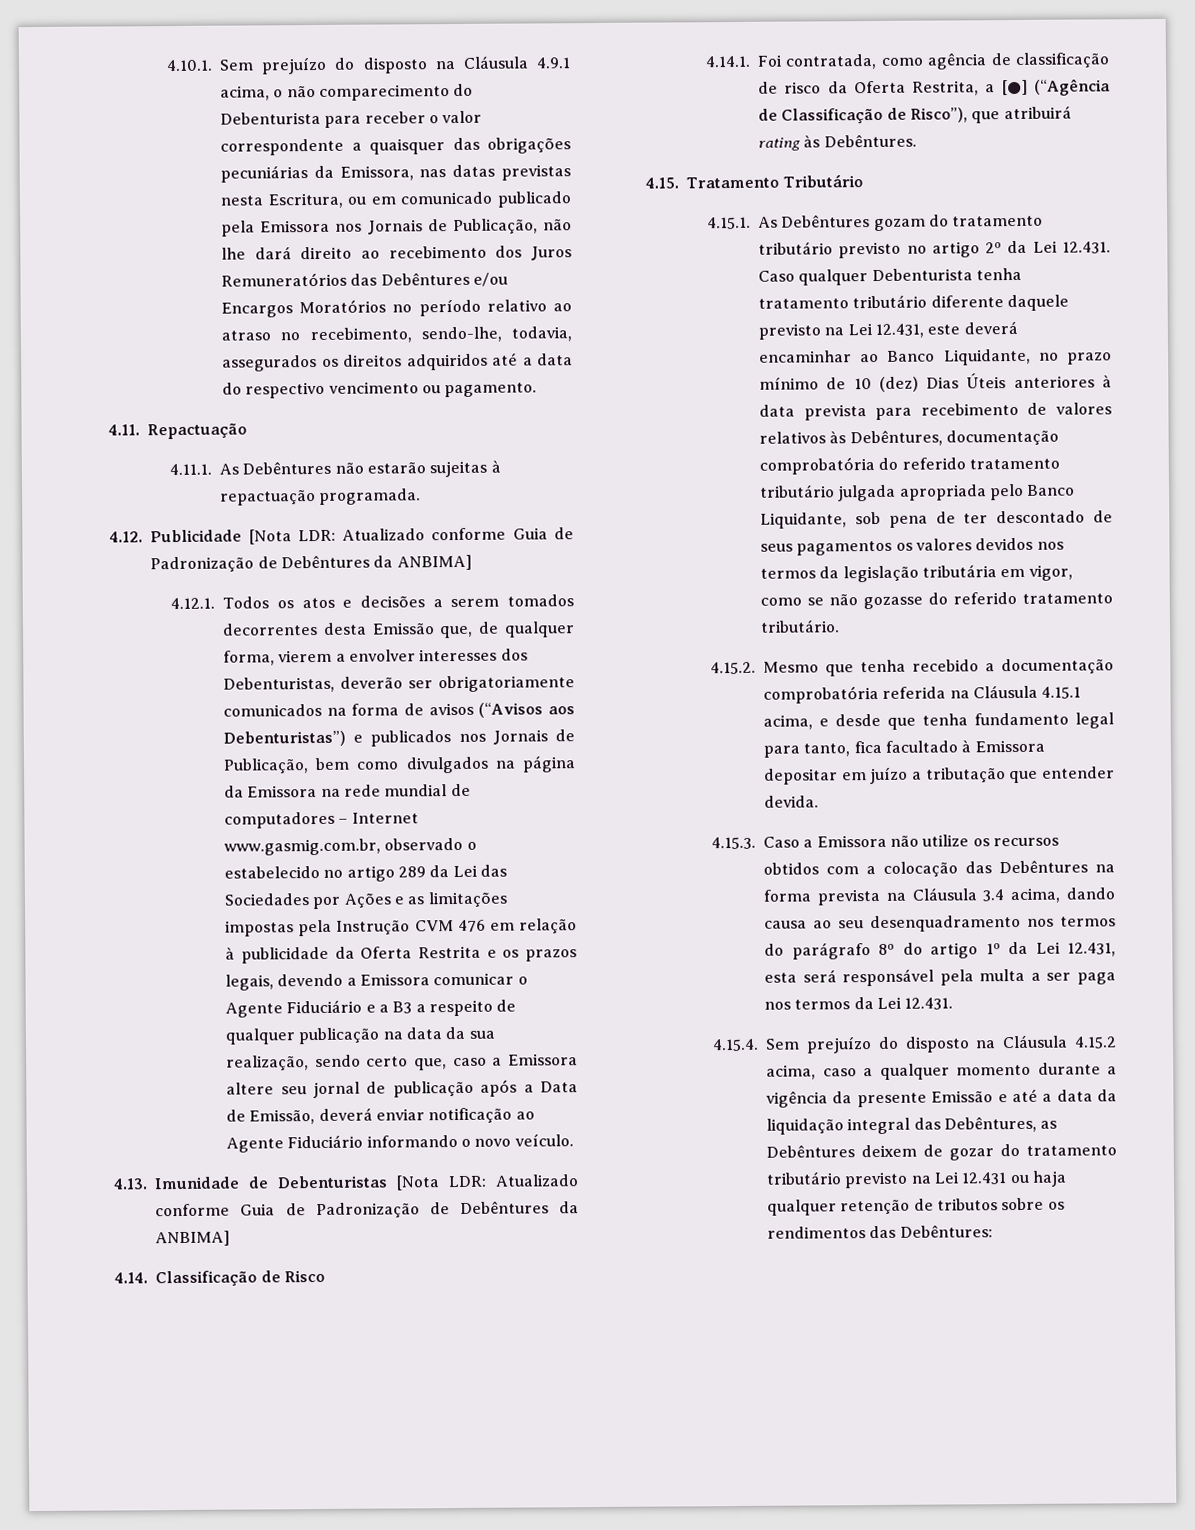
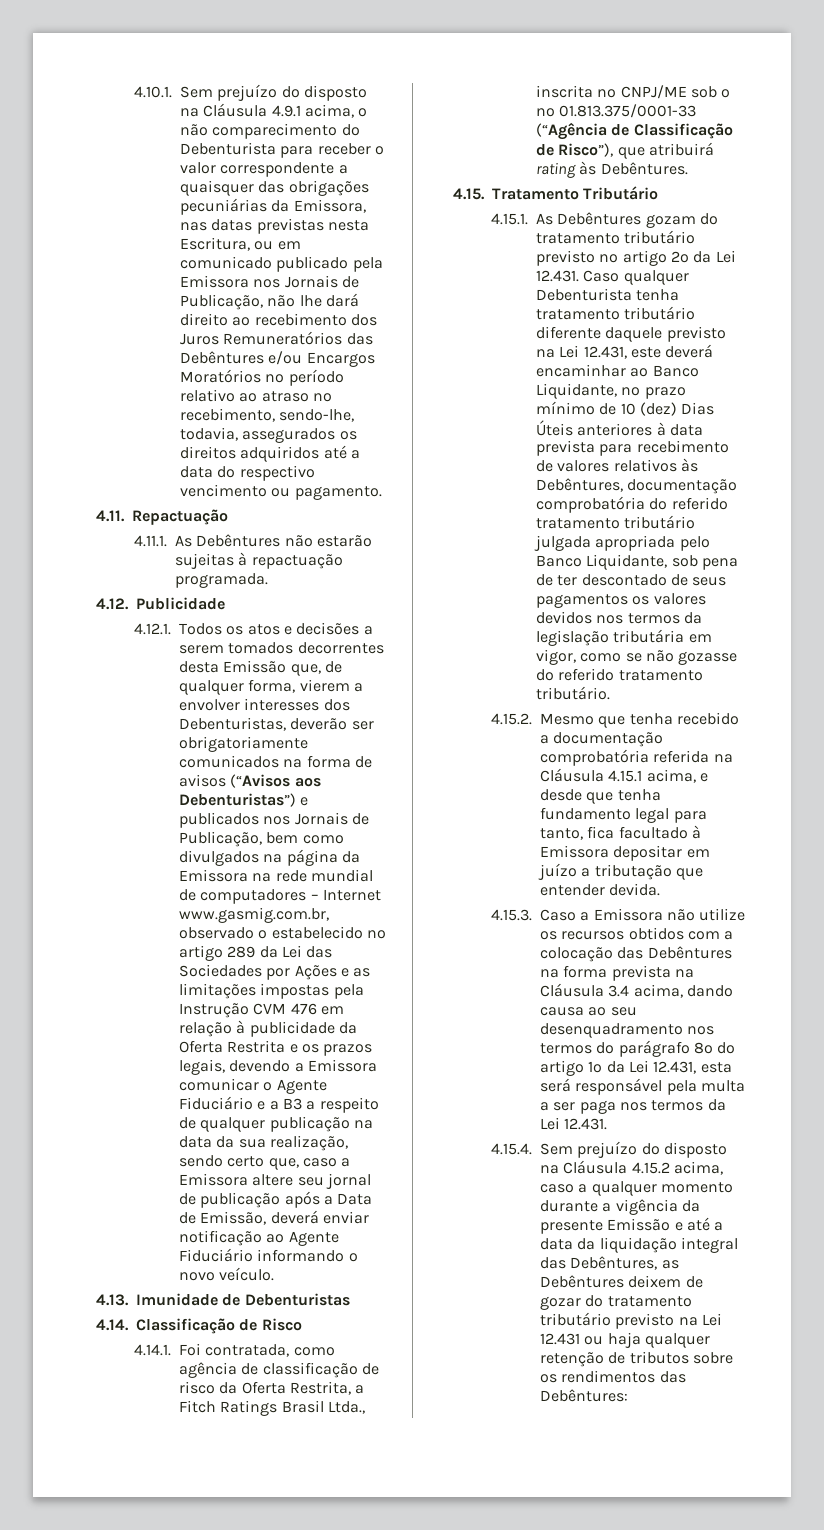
[248,527,574,545] [150,554,472,573] [Nota LDR: Atualizado conforme Guia de Padronização de Debêntures da ANBIMA] -> (225, 603) none
[396,1174,579,1191] [155,1200,580,1219] [155,1230,231,1247] [Nota LDR: Atualizado conforme Guia de Padronização de Debêntures da ANBIMA] -> (350, 1299) none
[1001,79,1028,96] [●] -> [178,1400,365,1416] [535,85,731,99] [535,104,697,118] Fitch Ratings Brasil Ltda., inscrita no CNPJ/ME sob o nº 01.813.375/0001-33

